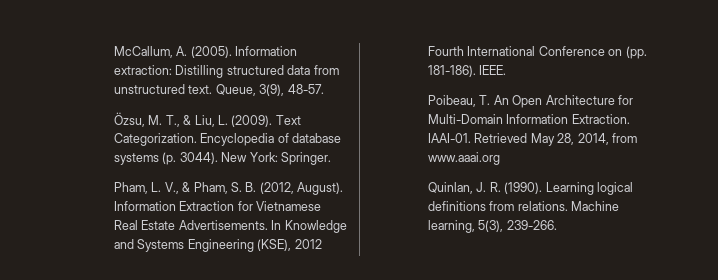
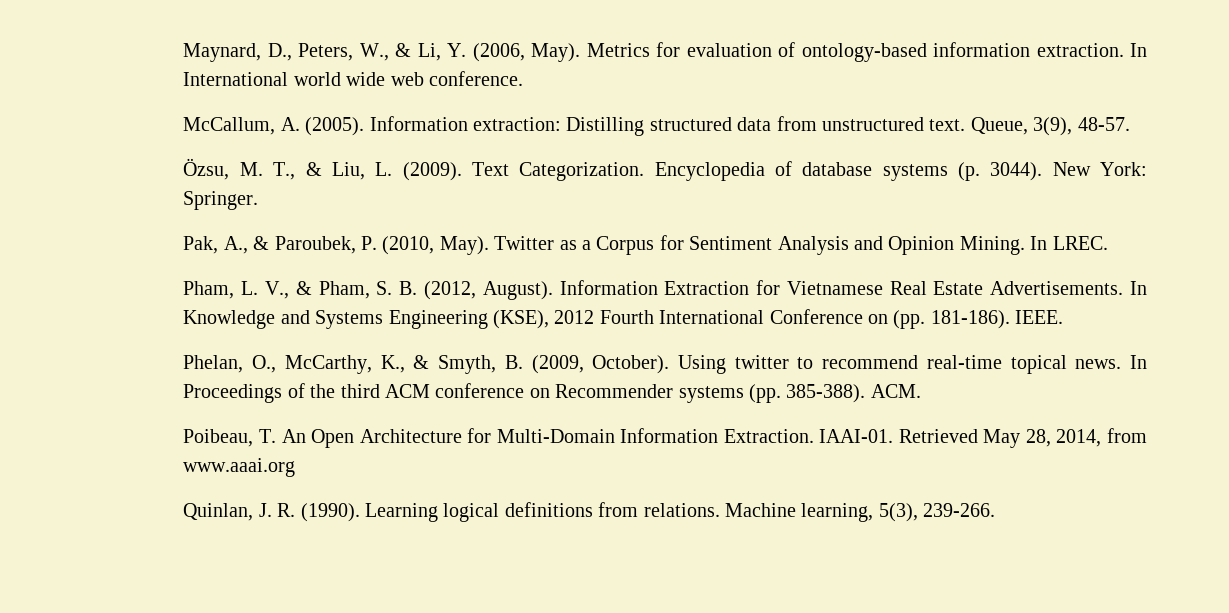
(114, 52) none -> [183,42,1147,62] [183,71,524,86] Maynard, D., Peters, W., & Li, Y. (2006, May). Metrics for evaluation of ontology-based information extraction. In International world wide web conference. //
(331, 158) none -> [183,235,1108,255] // Pak, A., & Paroubek, P. (2010, May). Twitter as a Corpus for Sentiment Analysis and Opinion Mining. In LREC.
(507, 70) none -> [183,355,1147,374] [183,383,921,403] // Phelan, O., McCarthy, K., & Smyth, B. (2009, October). Using twitter to recommend real-time topical news. In Proceedings of the third ACM conference on Recommender systems (pp. 385-388). ACM.

